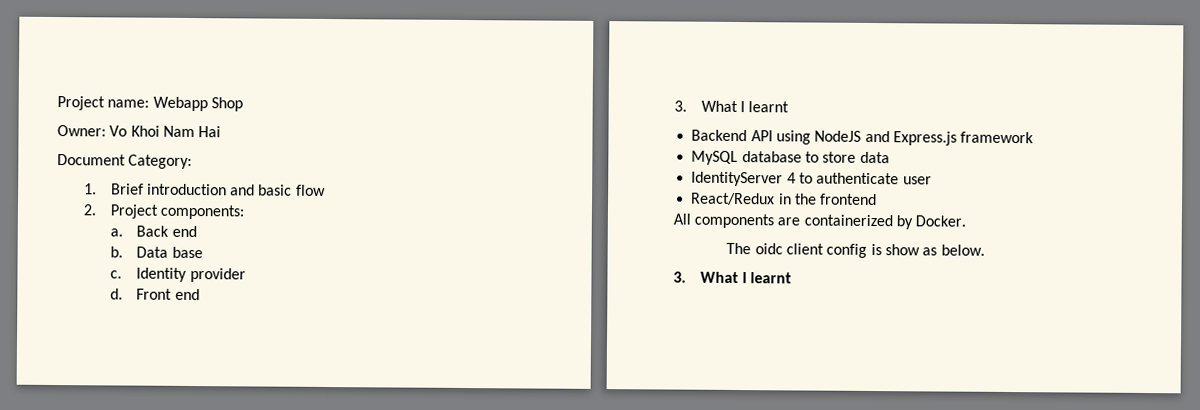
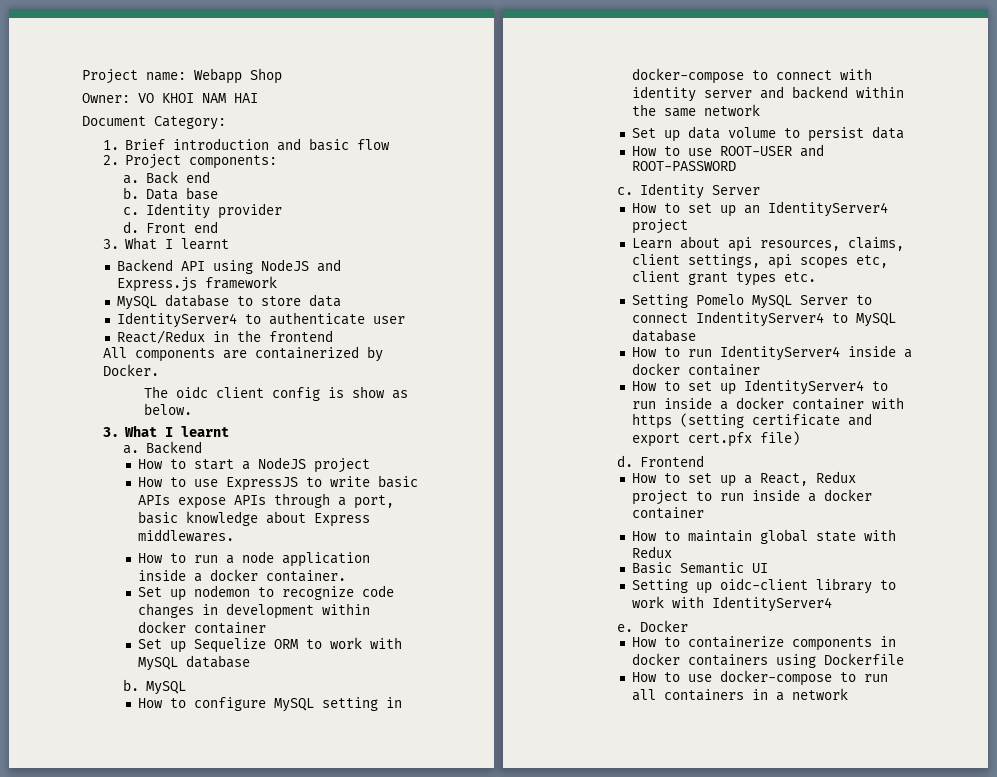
[109,125,222,138] Vo Khoi Nam Hai -> [138,93,258,103] VO KHOI NAM HAI
[691,171,796,187] IdentityServer 4 -> [117,312,238,328] IdentityServer4
(793, 278) none -> [123,441,202,454] [137,457,370,473] [137,475,418,491] [137,493,394,509] [137,511,370,527] [137,529,234,542] [137,551,370,567] [137,569,346,582] [137,585,394,601] [137,603,370,619] [137,621,266,634] [137,637,402,653] [137,655,250,671] [123,679,186,695] [137,697,402,712] [631,68,872,84] [631,86,904,102] [631,104,760,117] [631,126,904,142] [631,144,824,157] [631,161,736,171] [617,183,760,199] [631,201,888,217] [631,219,688,234] [631,236,904,252] [631,254,888,269] [631,271,816,286] [631,294,872,309] [631,311,896,327] [631,329,696,342] [631,345,912,361] [631,363,760,376] [631,379,888,395] [631,397,904,410] [631,413,872,429] [631,431,800,447] [617,455,704,467] [631,471,856,487] [631,489,872,505] [631,507,704,519] [631,529,896,544] [631,546,672,558] [631,562,768,574] [631,578,896,594] [631,596,832,612] [617,620,688,632] [631,636,896,651] [631,653,904,668] [631,670,888,686] [631,688,848,701] // a. Backend // How to start a NodeJS project // How to use ExpressJS to write basic APIs expose APIs through a port, basic knowledge about Express middlewares. // How to run a node application inside a docker container. // Set up nodemon to recognize code changes in development within docker container // Set up Sequelize ORM to work with MySQL database // b. MySQL // How to configure MySQL setting in docker-compose to connect with identity server and backend within the same network // Set up data volume to persist data // How to use ROOT-USER and ROOT-PASSWORD // c. Identity Server // How to set up an IdentityServer4 project // Learn about api resources, claims, client settings, api scopes etc, client grant types etc. // Setting Pomelo MySQL Server to connect IndentityServer4 to MySQL database // How to run IdentityServer4 inside a docker container // How to set up IdentityServer4 to run inside a docker container with https (setting certificate and export cert.pfx file) // d. Frontend // How to set up a React, Redux project to run inside a docker container // How to maintain global state with Redux // Basic Semantic UI // Setting up oidc-client library to work with IdentityServer4 // e. Docker // How to containerize components in docker containers using Dockerfile // How to use docker-compose to run all containers in a network

